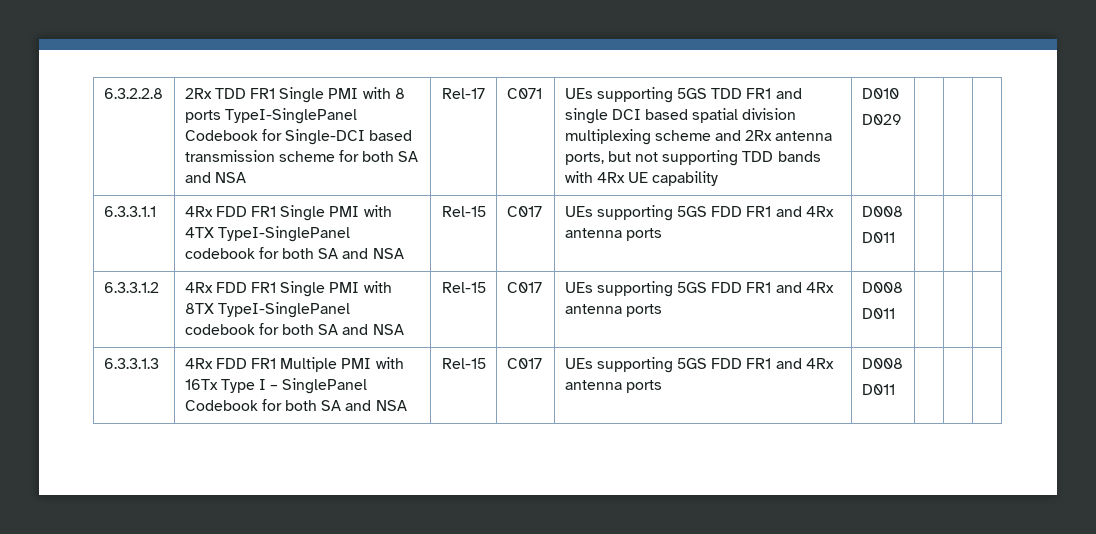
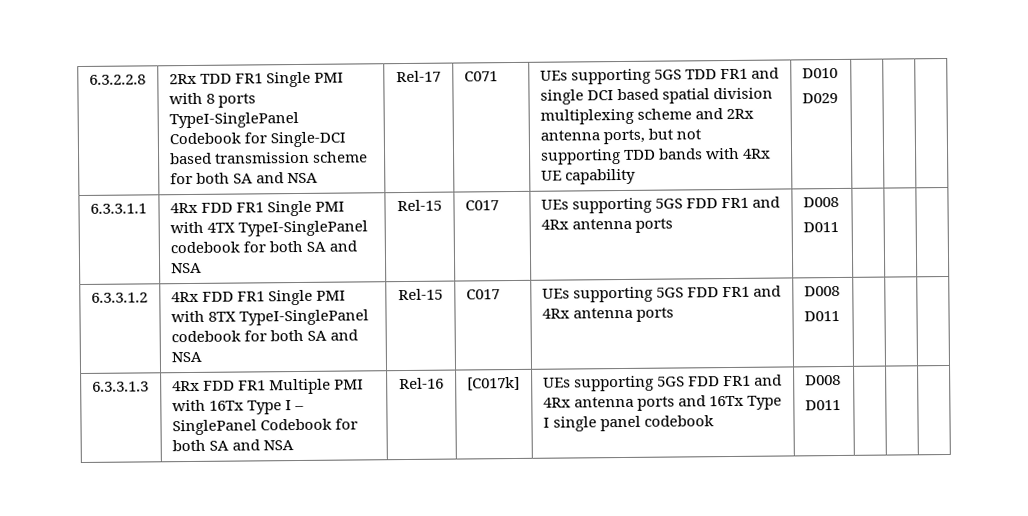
[441,358,486,369] [506,358,542,369] [564,357,834,373] [564,380,662,393] Rel-15 | C017 | UEs supporting 5GS FDD FR1 and 4Rx antenna ports -> [399,377,444,390] [466,376,520,391] [542,374,783,392] [542,395,783,411] [542,415,715,432] Rel-16 | [C017k] | UEs supporting 5GS FDD FR1 and 4Rx antenna ports and 16Tx Type I single panel codebook

